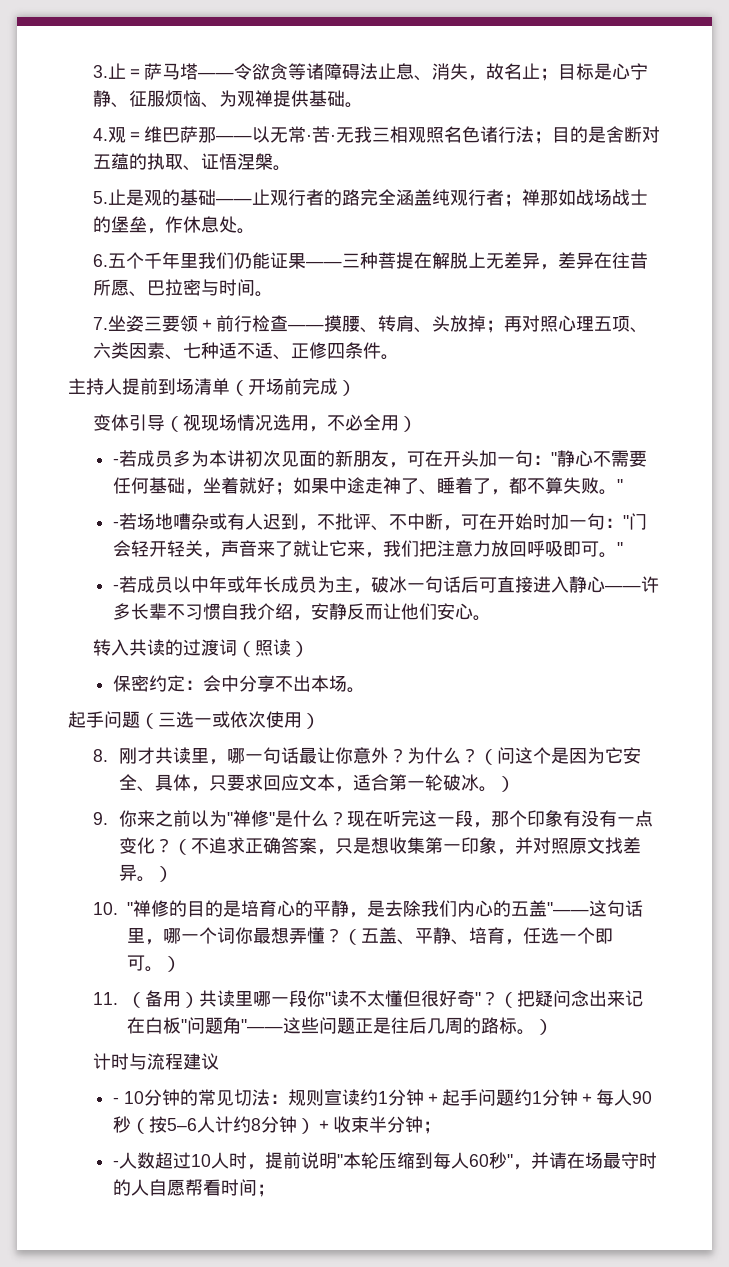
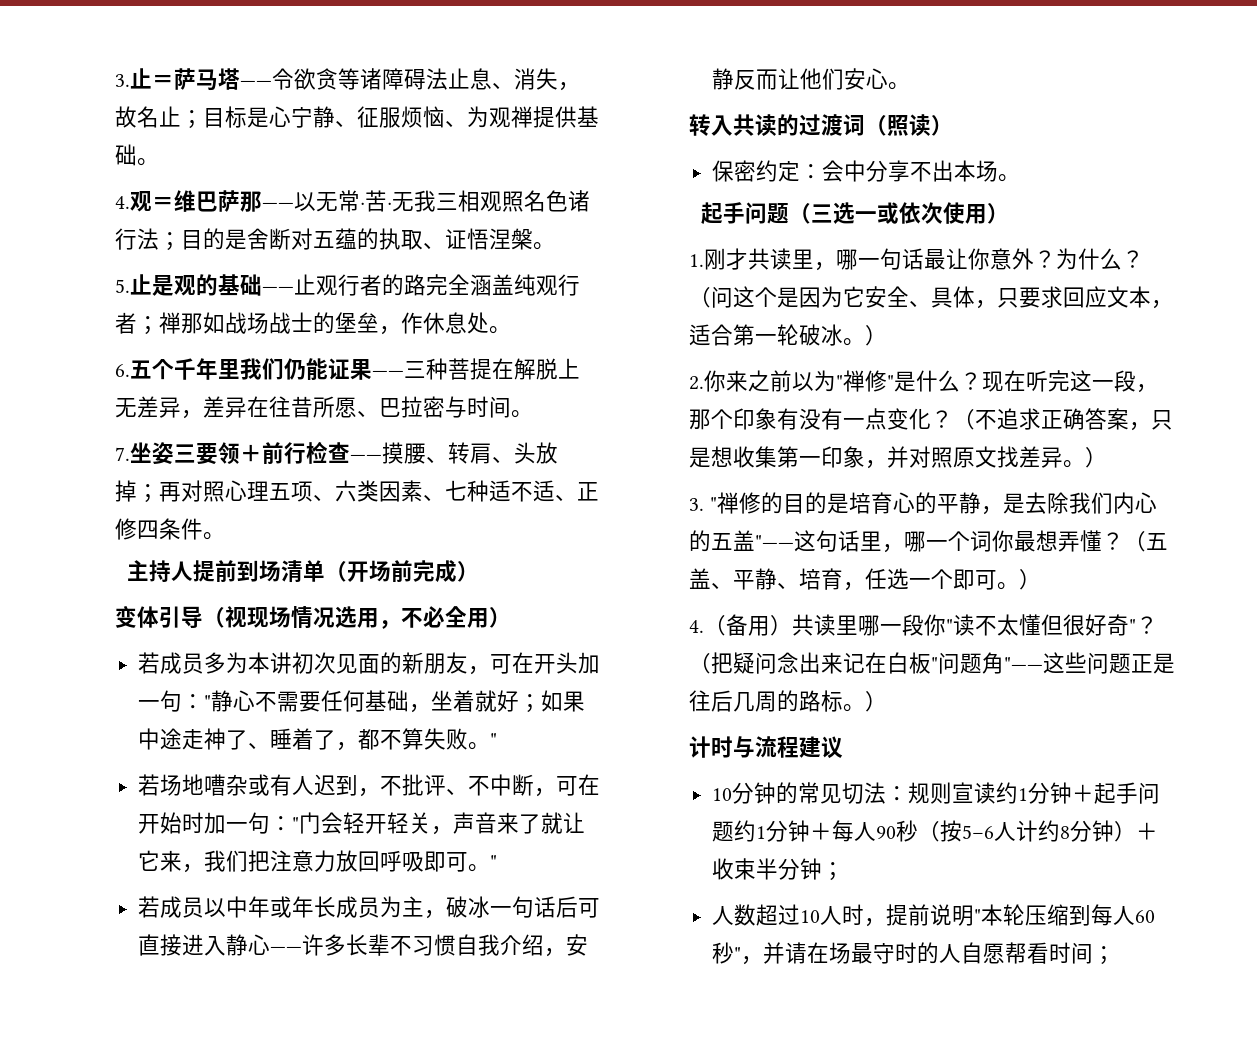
[112,458,119,465] - -> (511, 617) none
[112,521,119,528] - -> (498, 740) none
[112,584,119,591] - -> (498, 862) none
[93,749,109,762] 8. -> [688,254,704,267] 1.
[93,812,109,825] 9. -> [688,376,704,390] 2.
[93,902,119,915] 10. -> [688,498,704,511] 3.
[93,992,119,1005] 11. -> [688,620,704,633] 4.
[112,1097,119,1104] - -> (843, 747) none
[112,1160,119,1167] - -> (845, 871) none

